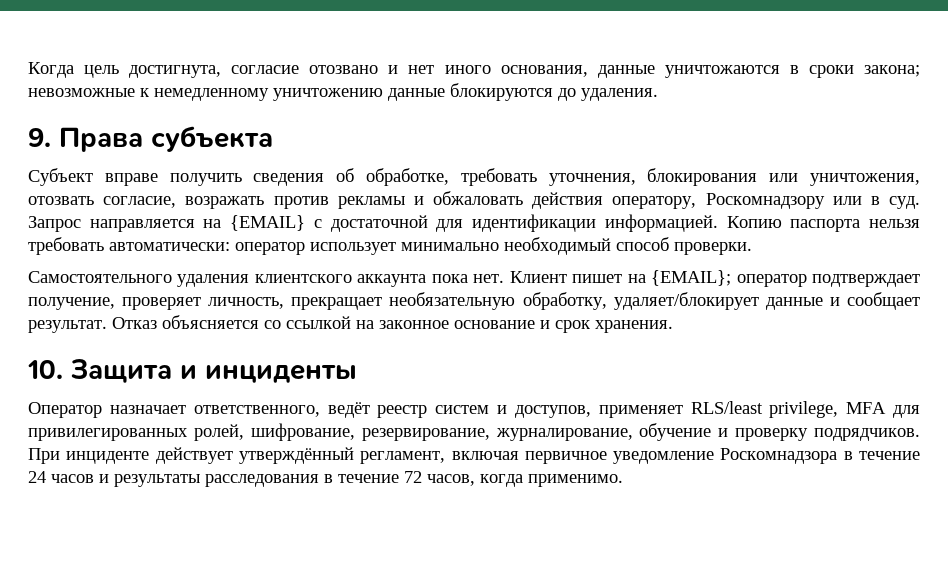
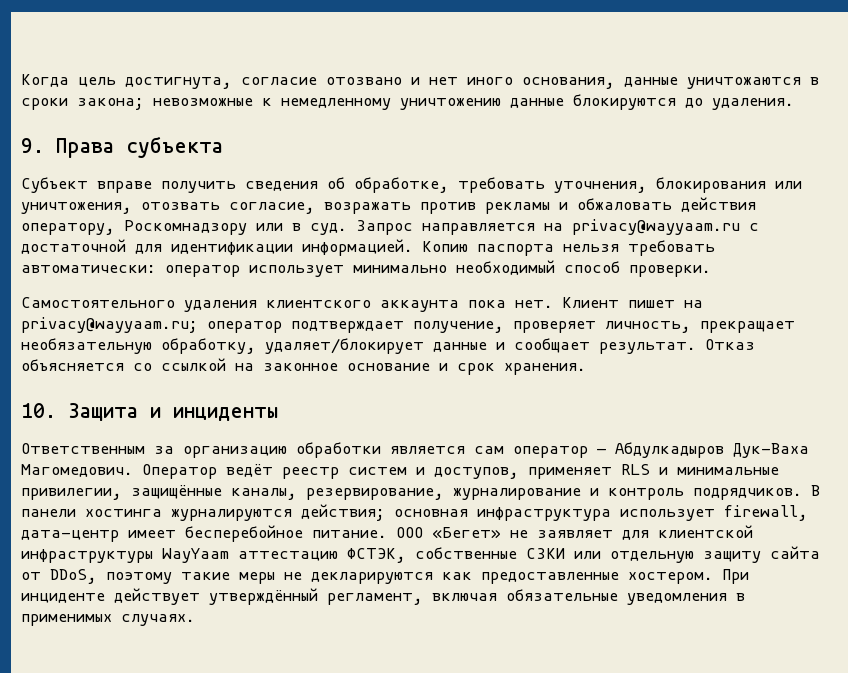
[230,215,306,231] {EMAIL} -> [572,219,740,235] privacy@wayyaam.ru
[651,270,732,286] {EMAIL}; -> [21,317,198,333] privacy@wayyaam.ru;
[28,402,320,418] Оператор назначает ответственного, -> [21,442,809,458] [21,464,217,479] Ответственным за организацию обработки является сам оператор — Абдулкадыров Дук-Ваха Магомедович. Оператор
[690,401,921,418] [28,423,920,441] RLS/least privilege, MFA для привилегированных ролей, шифрование, резервирование, журналирование, обучение и проверку подрядчиков. -> [621,464,779,476] [21,485,820,500] [21,504,808,521] [21,525,753,542] [21,546,820,563] [21,569,713,584] RLS и минимальные привилегии, защищённые каналы, резервирование, журналирование и контроль подрядчиков. В панели хостинга журналируются действия; основная инфраструктура использует firewall, дата-центр имеет бесперебойное питание. ООО «Бегет» не заявляет для клиентской инфраструктуры WayYaam аттестацию ФСТЭК, собственные СЗКИ или отдельную защиту сайта от DDoS, поэтому такие меры не декларируются как предоставленные хостером.
[524,448,920,464] [28,471,623,487] первичное уведомление Роскомнадзора в течение 24 часов и результаты расследования в течение 72 часов, когда применимо. -> [506,589,745,605] [21,614,195,626] обязательные уведомления в применимых случаях.

